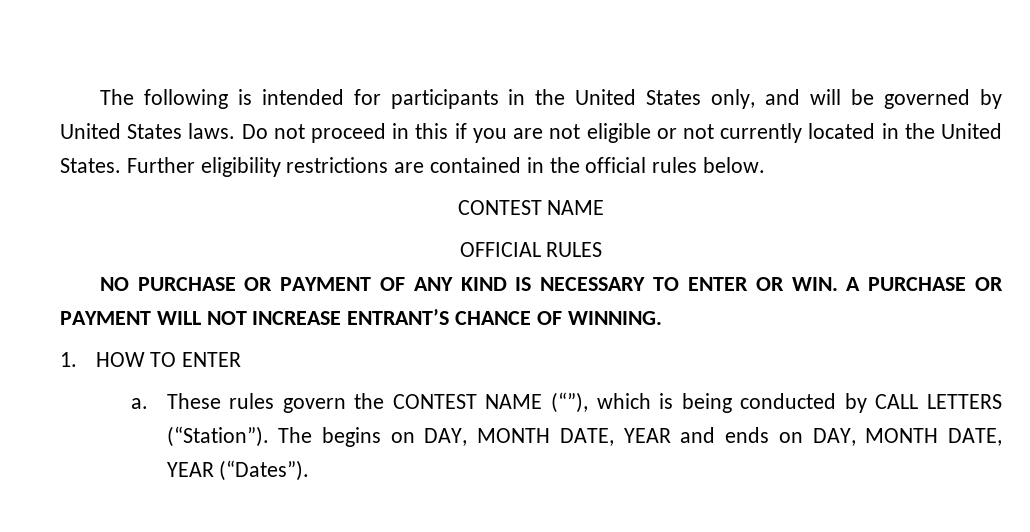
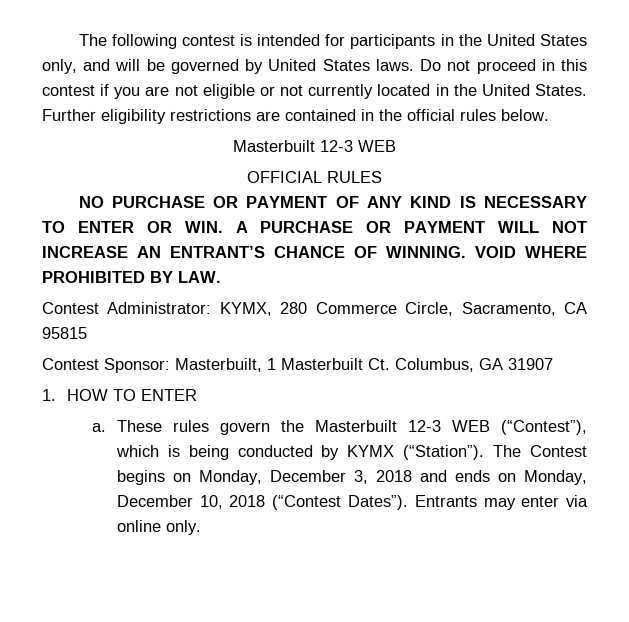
(228, 99) none -> [181,35,235,46] contest
(449, 131) none -> [42,85,95,96] contest
[457,200,605,215] CONTEST NAME -> [233,140,396,152] Masterbuilt 12-3 WEB
(342, 318) none -> [137,246,161,258] AN
(662, 318) none -> [475,246,587,258] [42,271,221,283] [42,302,588,316] [42,327,87,339] [42,358,553,373] VOID WHERE PROHIBITED BY LAW. // Contest Administrator: KYMX, 280 Commerce Circle, Sacramento, CA 95815 // Contest Sponsor: Masterbuilt, 1 Masterbuilt Ct. Columbus, GA 31907
[392,392,588,413] CONTEST NAME (“”), -> [314,420,587,435] Masterbuilt 12-3 WEB (“Contest”),
[875,394,1002,409] CALL LETTERS -> [347,445,395,457] KYMX
(313, 435) none -> [529,445,587,457] Contest
[424,427,1003,446] [166,460,310,481] DAY, MONTH DATE, YEAR and ends on DAY, MONTH DATE, YEAR (“Dates”). -> [198,470,587,485] [116,495,588,510] [116,520,201,535] Monday, December 3, 2018 and ends on Monday, December 10, 2018 (“Contest Dates”). Entrants may enter via online only.

